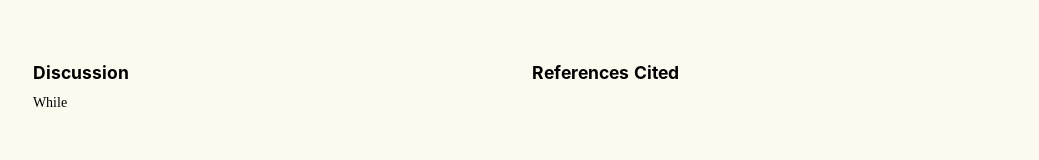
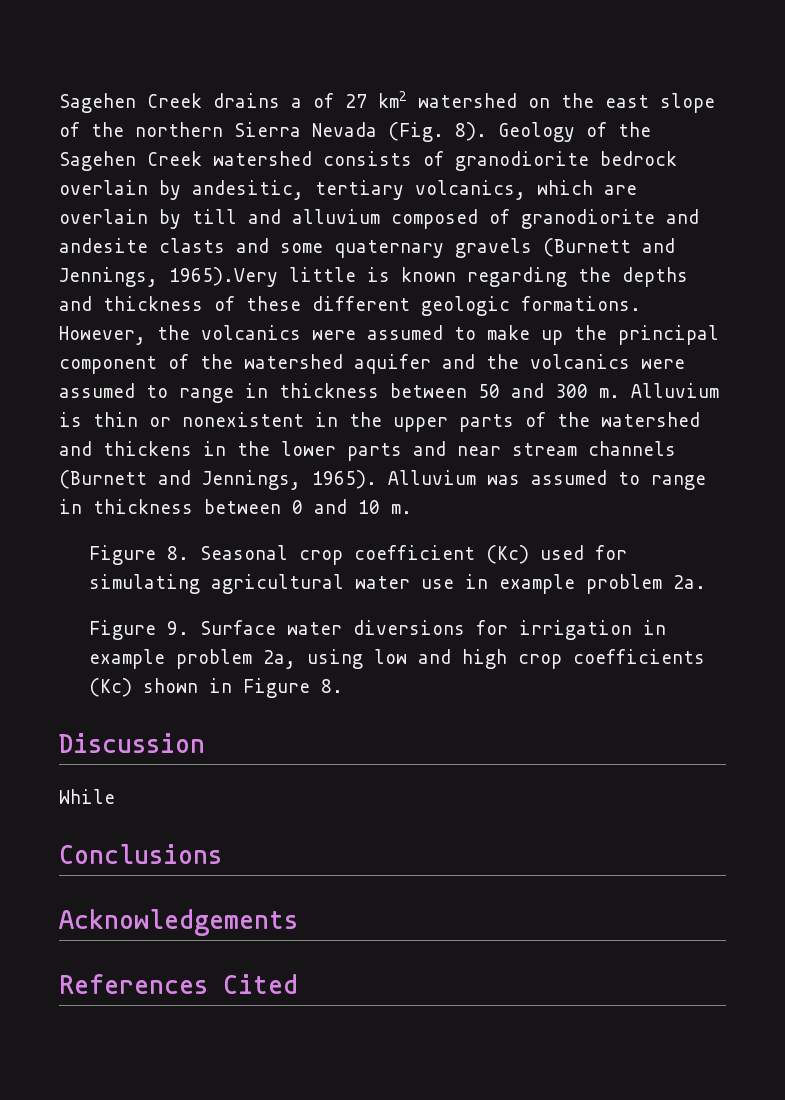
(33, 72) none -> [59,91,715,113] [59,122,651,142] [59,151,677,171] [59,180,637,200] [59,209,699,229] [59,238,675,258] [59,267,688,287] [59,296,641,316] [59,325,719,345] [59,354,685,374] [59,383,719,403] [59,412,700,432] [59,441,676,461] [59,470,706,490] [59,499,412,514] [88,545,627,565] [88,574,706,594] [88,620,666,640] [88,649,705,669] [88,678,343,698] Sagehen Creek drains a of 27 km2 watershed on the east slope of the northern Sierra Nevada (Fig. 8). Geology of the Sagehen Creek watershed consists of granodiorite bedrock overlain by andesitic, tertiary volcanics, which are overlain by till and alluvium composed of granodiorite and andesite clasts and some quaternary gravels (Burnett and Jennings, 1965).Very little is known regarding the depths and thickness of these different geologic formations. However, the volcanics were assumed to make up the principal component of the watershed aquifer and the volcanics were assumed to range in thickness between 50 and 300 m. Alluvium is thin or nonexistent in the upper parts of the watershed and thickens in the lower parts and near stream channels (Burnett and Jennings, 1965). Alluvium was assumed to range in thickness between 0 and 10 m. // Figure 8. Seasonal crop coefficient (Kc) used for simulating agricultural water use in example problem 2a. // Figure 9. Surface water diversions for irrigation in example problem 2a, using low and high crop coefficients (Kc) shown in Figure 8. //
(67, 102) none -> [59,844,222,864] [59,909,298,936] // Conclusions // Acknowledgements

